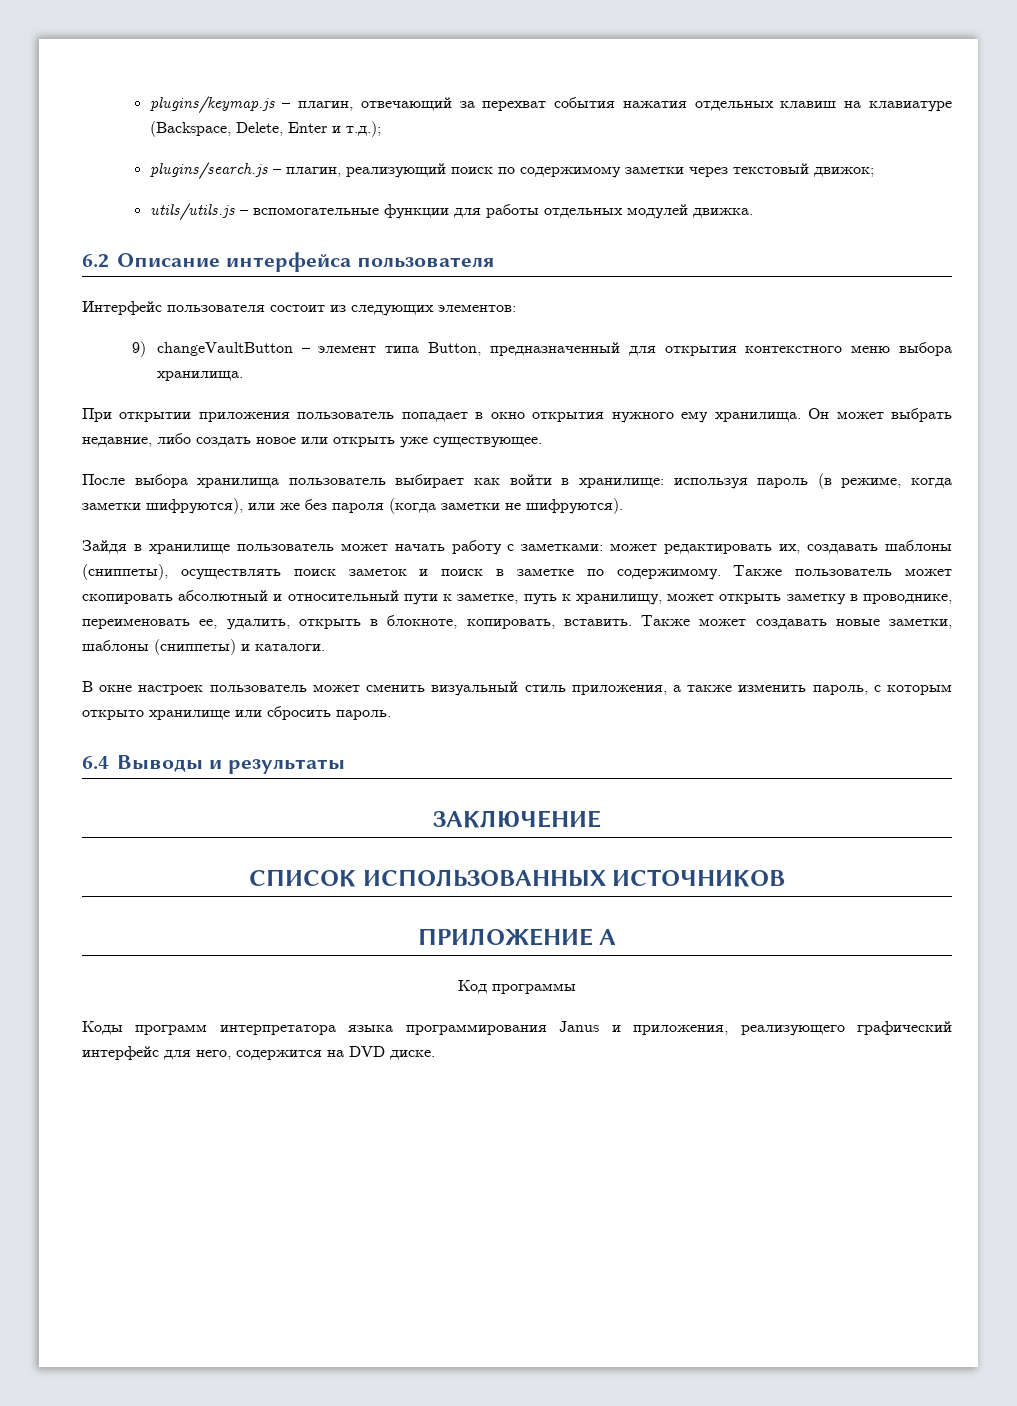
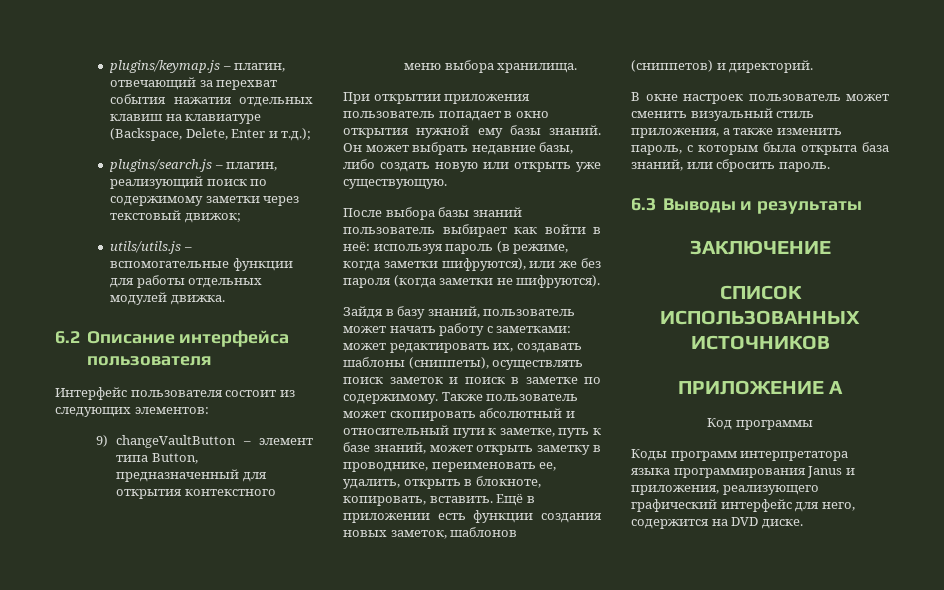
[611,411,801,423] нужного ему хранилища. -> [416,125,601,138] нужной ему базы знаний.
[82,437,152,447] недавние, -> [471,142,574,155] недавние базы,
[256,437,296,444] новое -> [435,162,478,172] новую
[433,437,542,448] существующее. -> [343,179,447,189] существующую.
[197,478,280,488] хранилища -> [438,207,522,217] базы знаний
[578,478,664,488] хранилище: -> [343,242,370,251] неё:
[148,544,230,554] хранилище -> [397,306,480,319] базу знаний,
[575,594,662,605] хранилищу, -> [343,442,426,454] базе знаний,
[641,615,952,629] [82,639,325,655] Также может создавать новые заметки, шаблоны (сниппеты) и каталоги. -> [496,494,535,506] [343,510,602,523] [343,527,518,539] [631,60,814,73] Ещё в приложении есть функции создания новых заметок, шаблонов (сниппетов) и директорий.
[82,710,230,720] открыто хранилище -> [763,142,889,155] [631,159,683,171] была открыта база знаний,
[82,756,109,770] 6.4 -> [631,198,656,211] 6.3

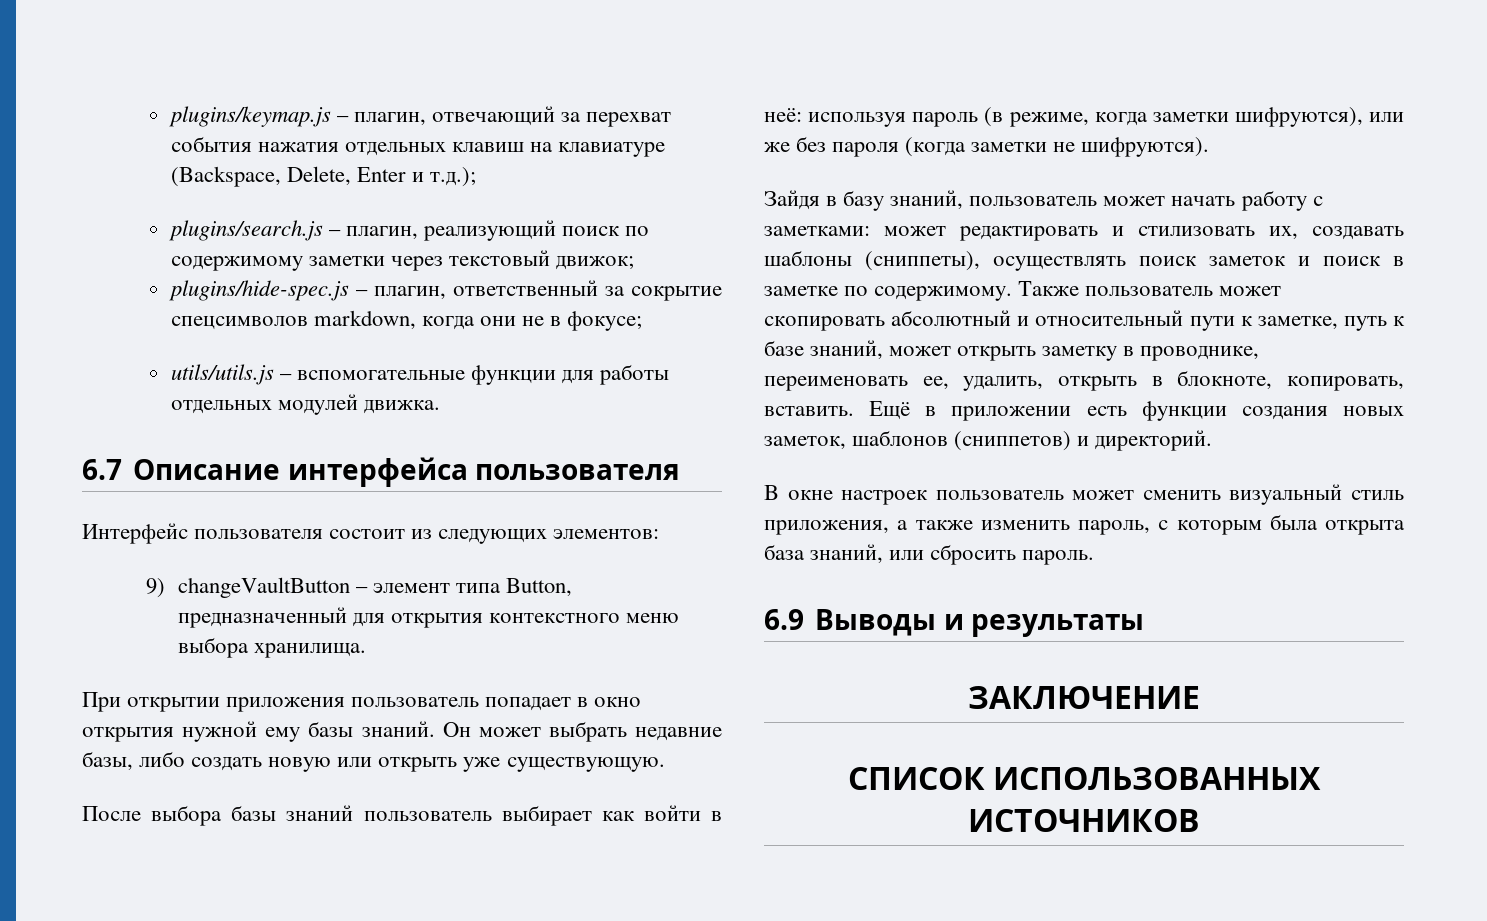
(241, 218) none -> [168,280,722,301] [170,310,643,331] // plugins/hide-spec.js – плагин, ответственный за сокрытие спецсимволов markdown, когда они не в фокусе;
[55,331,80,344] 6.2 -> [82,459,122,480] 6.7
(490, 348) none -> [1112,226,1255,236] и стилизовать
[631,198,656,211] 6.3 -> [764,609,804,630] 6.9
[677,380,844,395] [707,418,813,430] [631,449,849,461] [631,466,855,478] [631,485,819,495] [631,499,855,512] [631,517,803,529] // ПРИЛОЖЕНИЕ А // Код программы // Коды программ интерпретатора языка программирования Janus и приложения, реализующего графический интерфейс для него, содержится на DVD диске. -> (1200, 820) none

